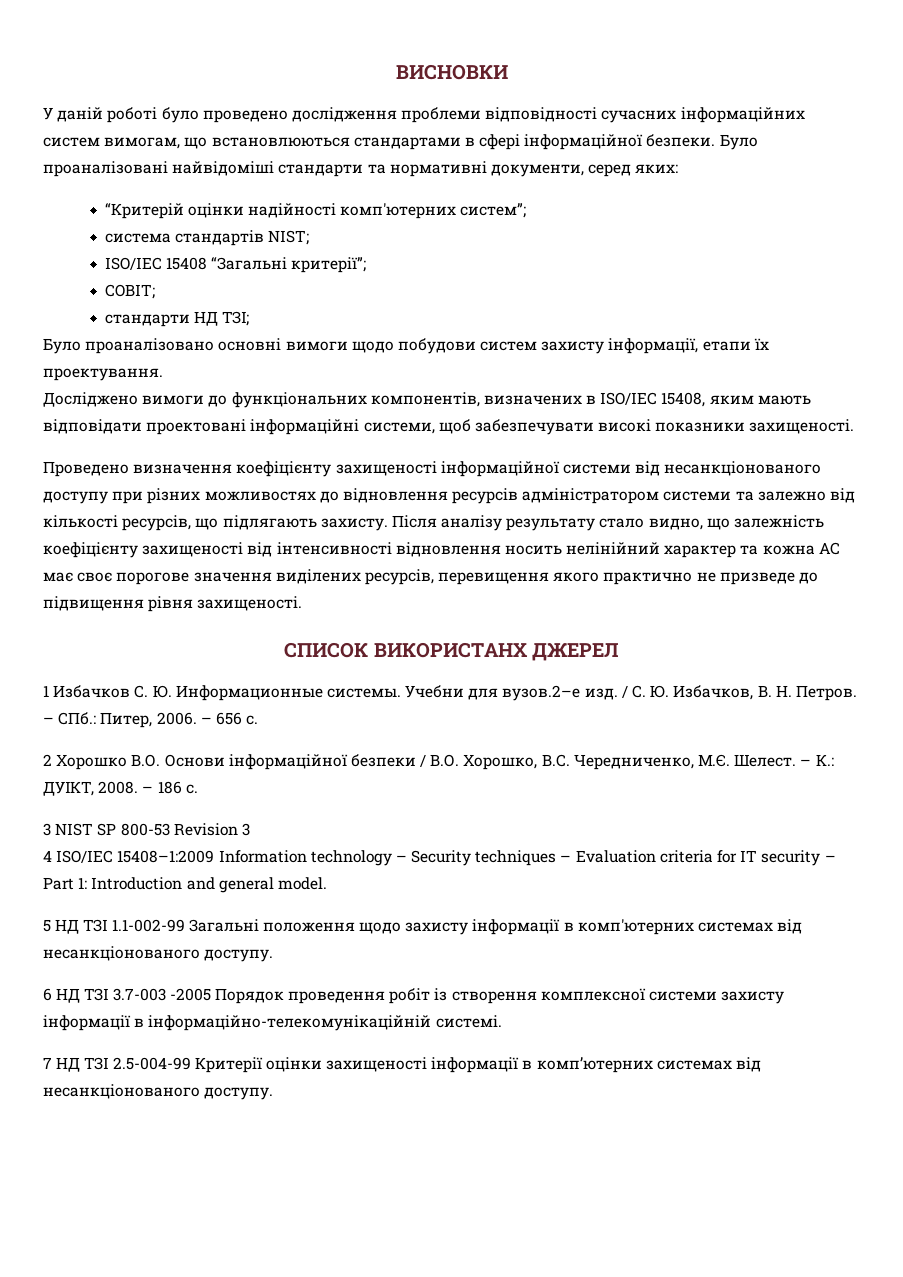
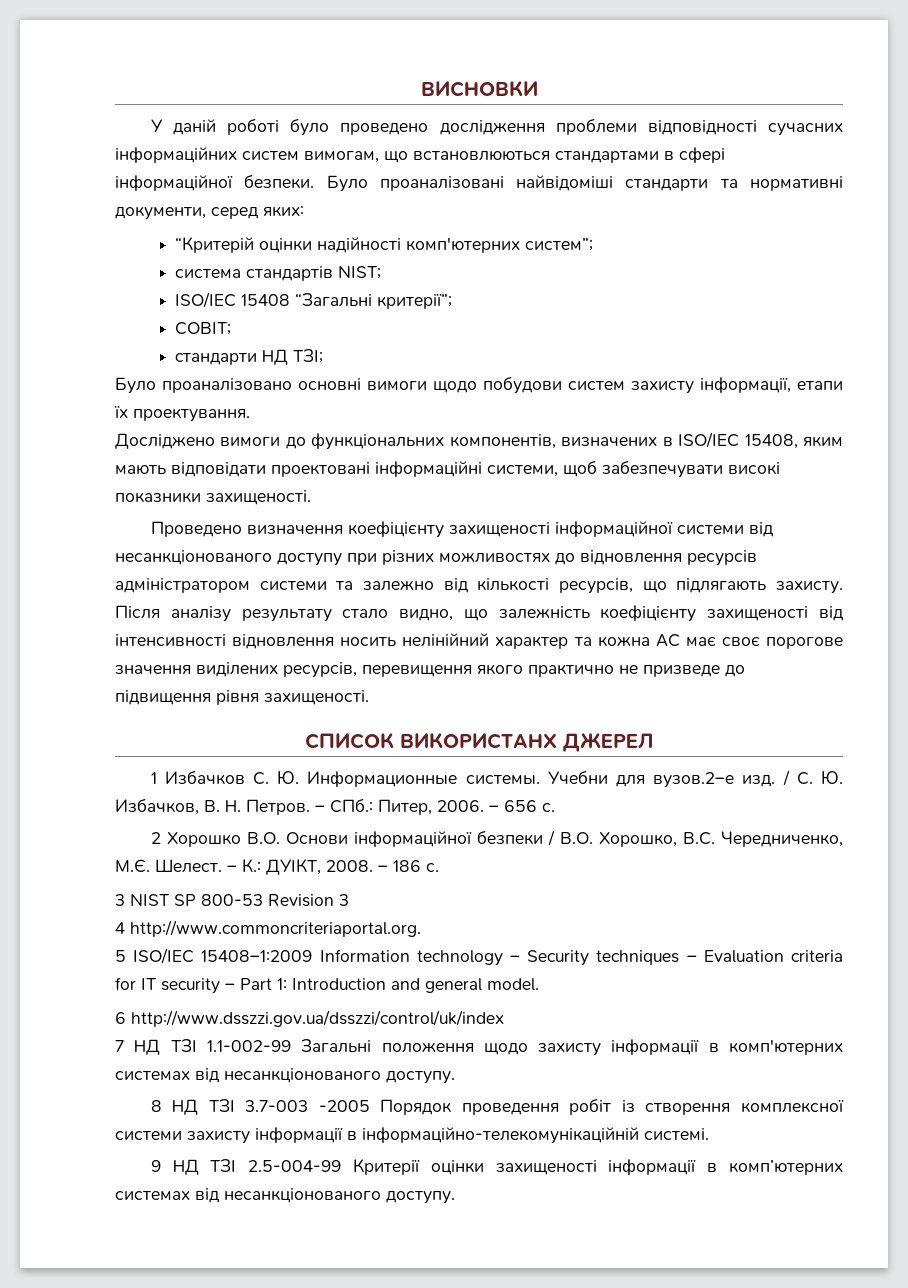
(52, 856) none -> [130,920,421,937] [115,950,126,962] http://www.commoncriteriaportal.org. // 5
[43,919,51,932] 5 -> [115,1010,504,1027] [115,1040,124,1052] 6 http://www.dsszzi.gov.ua/dsszzi/control/uk/index // 7
[43,988,52,1001] 6 -> [150,1100,162,1112] 8
[43,1057,52,1069] 7 -> [150,1160,161,1172] 9

